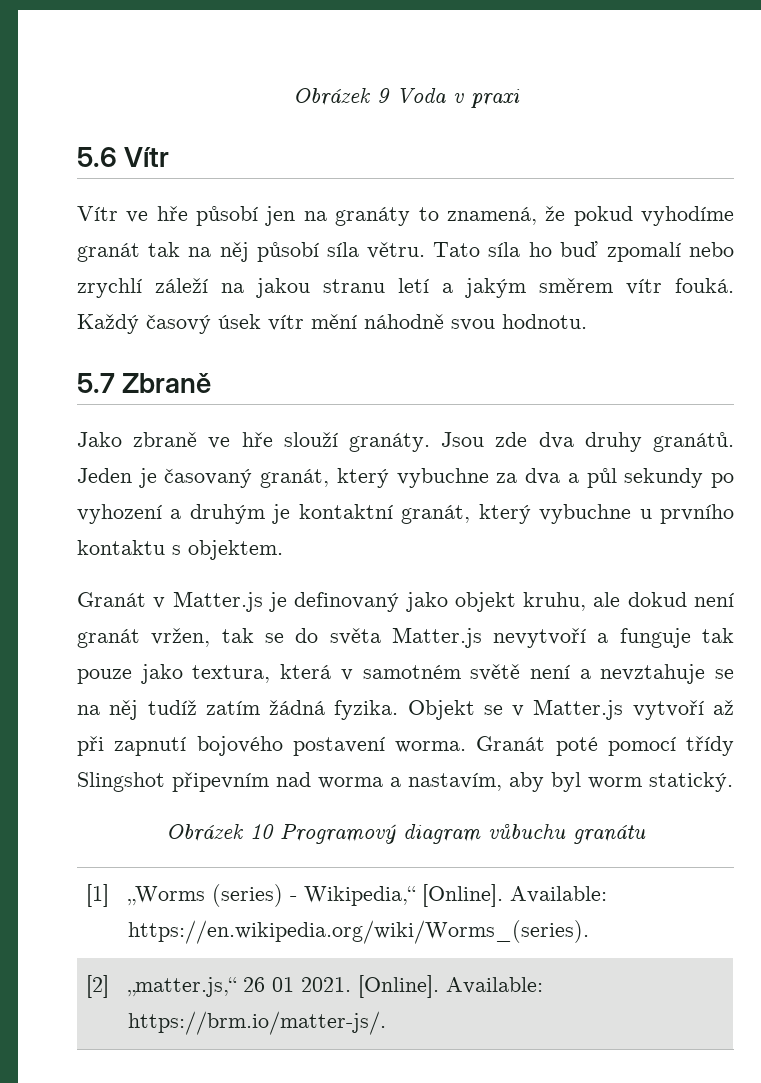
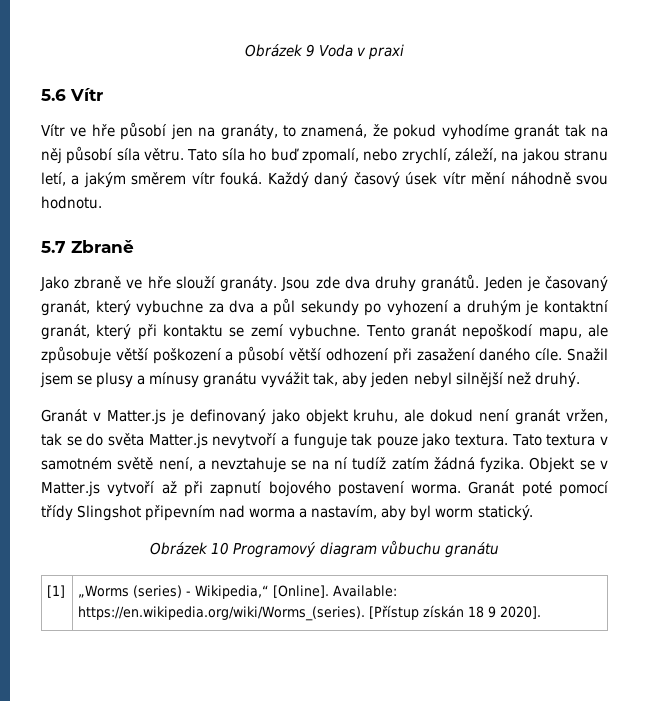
[335,207,411,226] granáty -> [220,124,278,140] granáty,
[606,242,734,262] [77,278,208,298] zpomalí nebo zrychlí záleží -> [301,148,497,164] zpomalí, nebo zrychlí, záleží,
[398,278,429,293] letí -> [41,172,66,186] letí,
(139, 324) none -> [314,172,349,188] daný
[539,504,735,524] [77,540,283,560] vybuchne u prvního kontaktu s objektem. -> [137,324,608,340] [41,346,609,364] [40,372,580,388] při kontaktu se zemí vybuchne. Tento granát nepoškodí mapu, ale způsobuje větší poškození a působí větší odhození při zasažení daného cíle. Snažil jsem se plusy a mínusy granátu vyvážit tak, aby jeden nebyl silnější než druhý.
[192,664,332,683] textura, která -> [455,434,596,446] textura. Tato textura
[529,664,570,679] není -> [158,457,193,471] není,
[109,700,139,720] něj -> [334,457,348,469] ní
[86,975,110,998] [128,975,544,998] [128,1011,387,1035] // [2] | „matter.js,“ 26 01 2021. [Online]. Available: https://brm.io/matter-js/. -> [369,605,542,620] [Přístup získán 18 9 2020].

